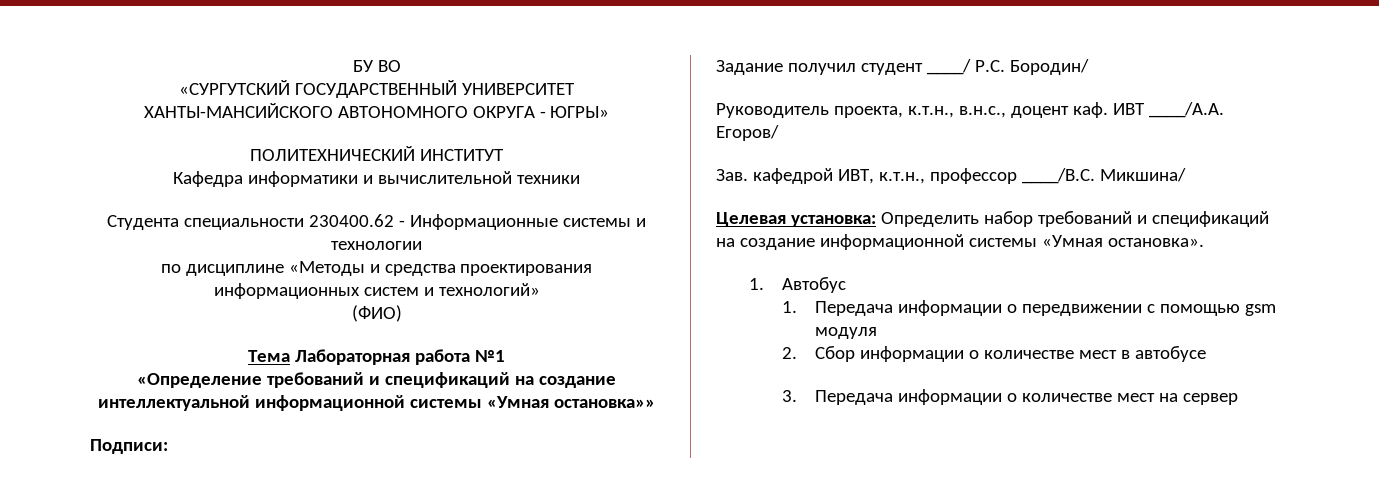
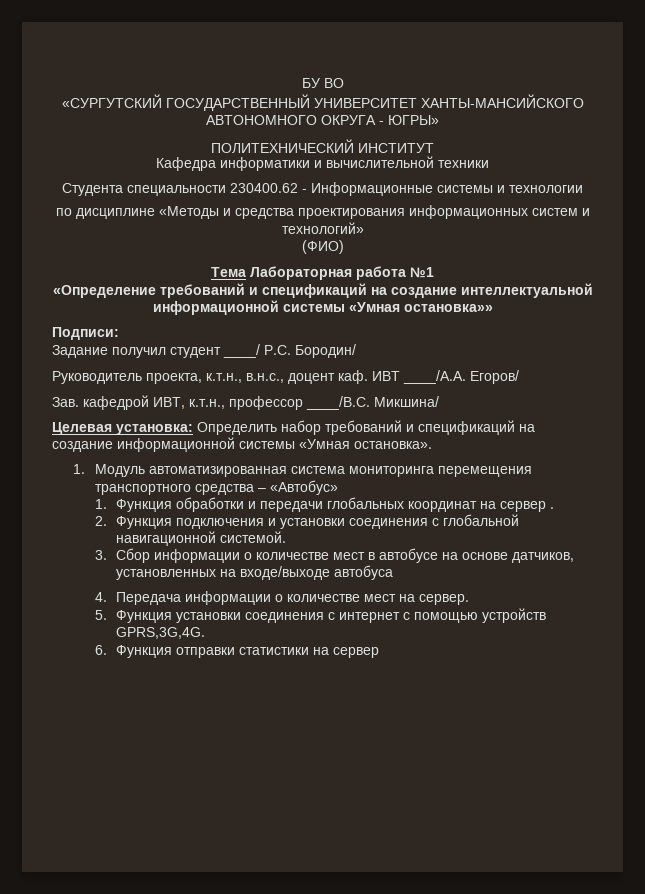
[781,277,846,293] [781,300,1276,316] [814,327,877,339] [781,347,797,359] Автобус // 1. Передача информации о передвижении с помощью gsm модуля // 2. -> [94,464,532,477] [94,480,338,495] [94,497,554,512] [94,514,519,529] [115,531,286,546] [94,550,107,560] Модуль автоматизированная система мониторинга перемещения транспортного средства – «Автобус» // 1. Функция обработки и передачи глобальных координат на сервер . // 2. Функция подключения и установки соединения с глобальной навигационной системой. // 3.
[781,390,797,402] // 3. -> [441,552,574,563] [115,565,393,580] [94,592,107,602] на основе датчиков, установленных на входе/выходе автобуса // 4.
(1178, 397) none -> [418,594,469,605] [94,608,546,623] [115,627,205,639] [94,645,329,658] сервер. // 5. Функция установки соединения с интернет с помощью устройств GPRS,3G,4G. // 6. Функция отправки статистики на

